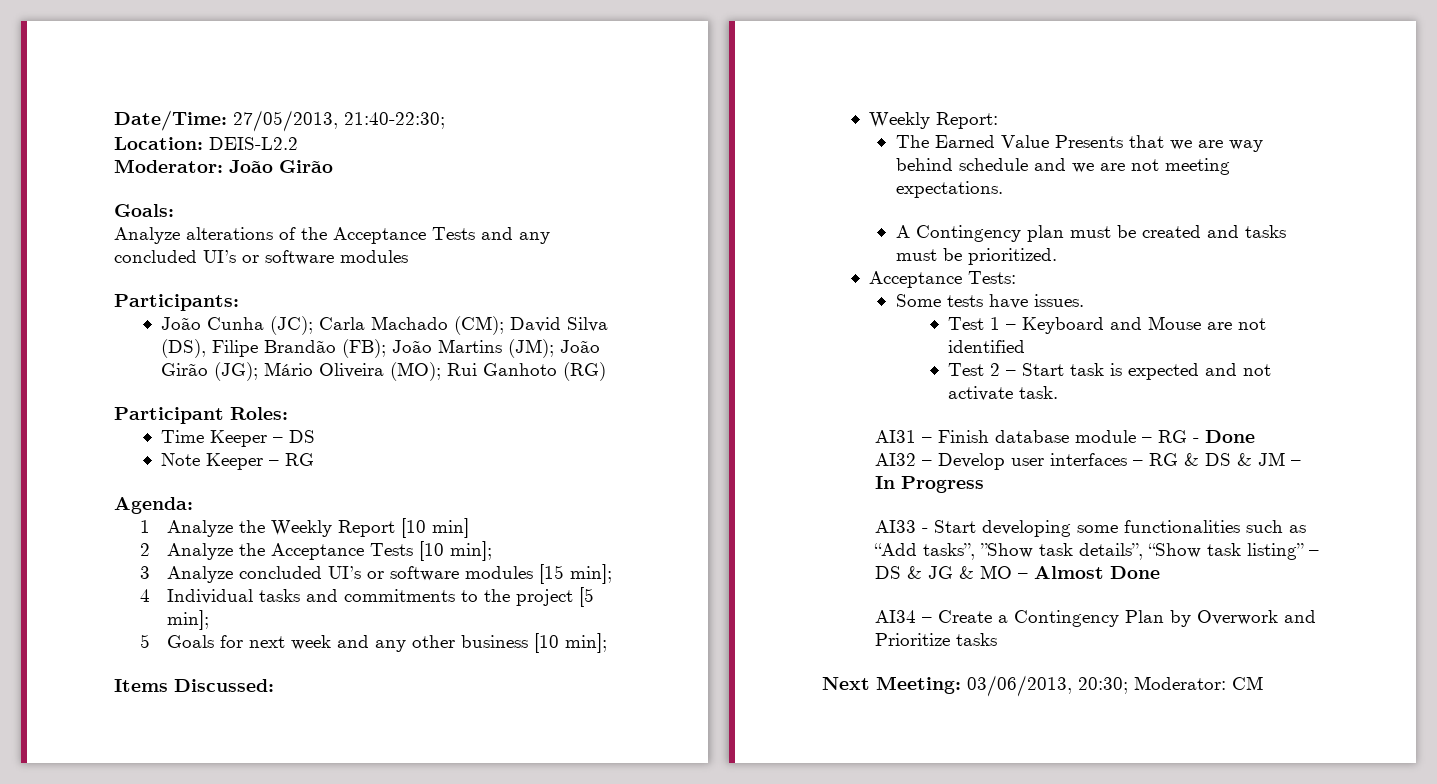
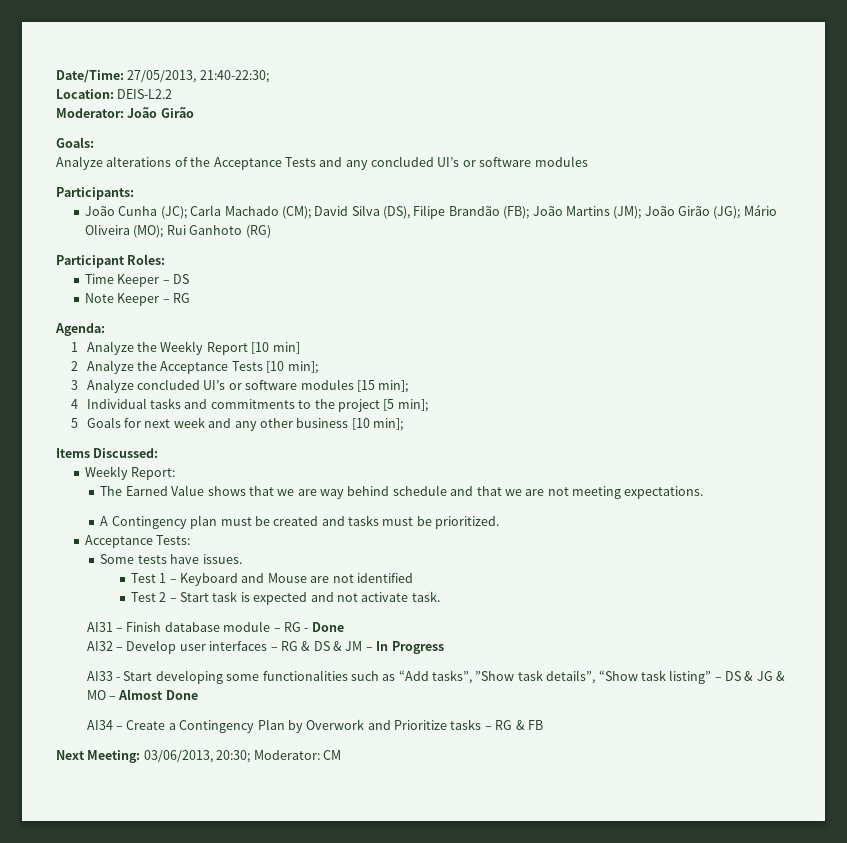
[1054,135,1123,148] Presents -> [207,486,246,496] shows
(1066, 164) none -> [476,486,502,496] that
(997, 639) none -> [484,720,543,730] – RG & FB

